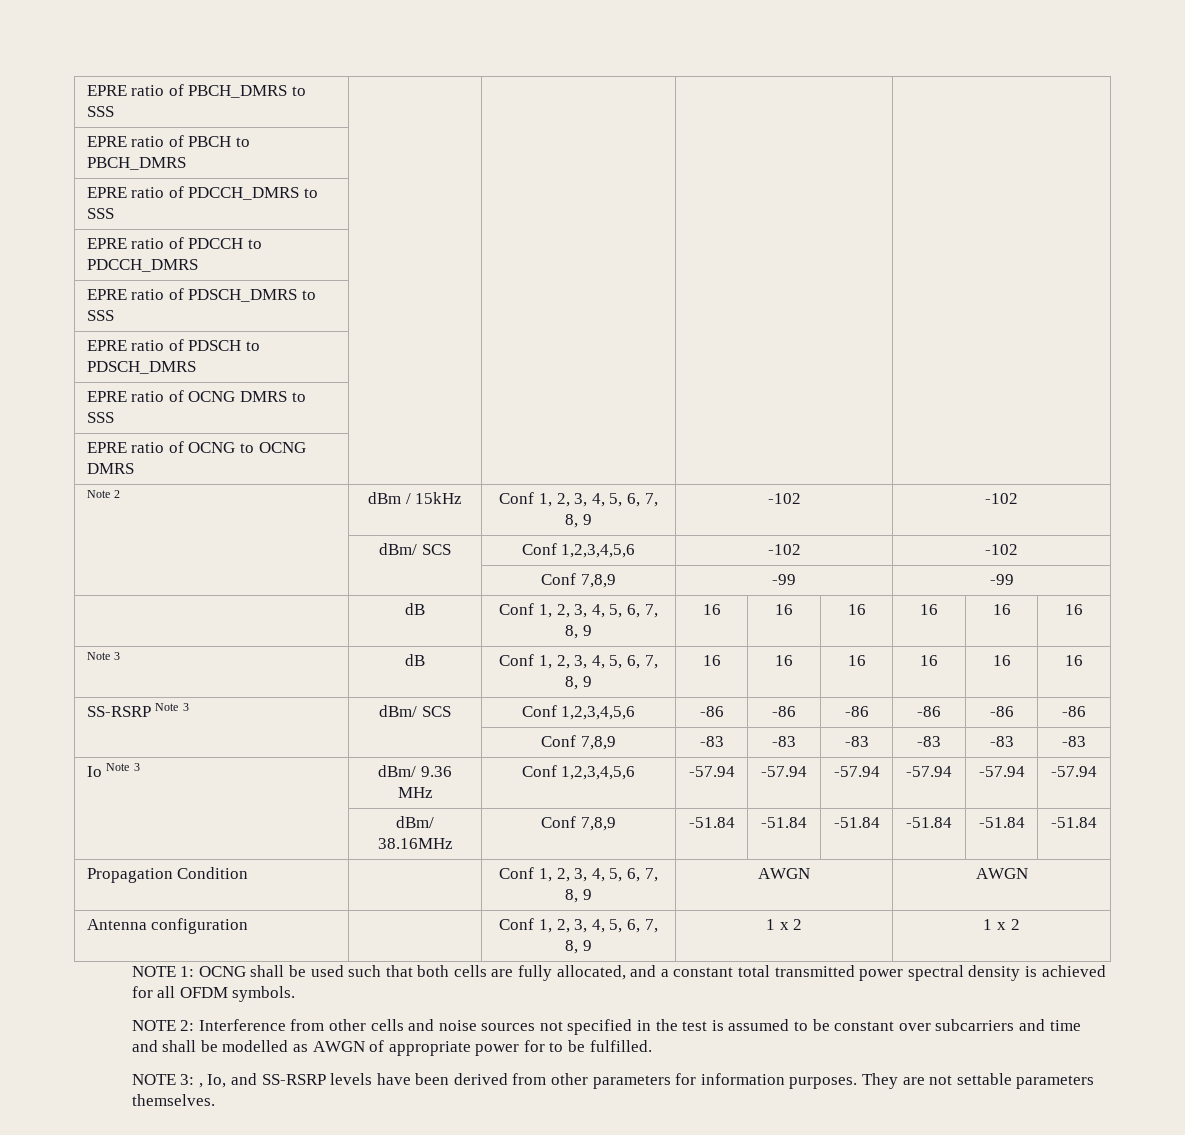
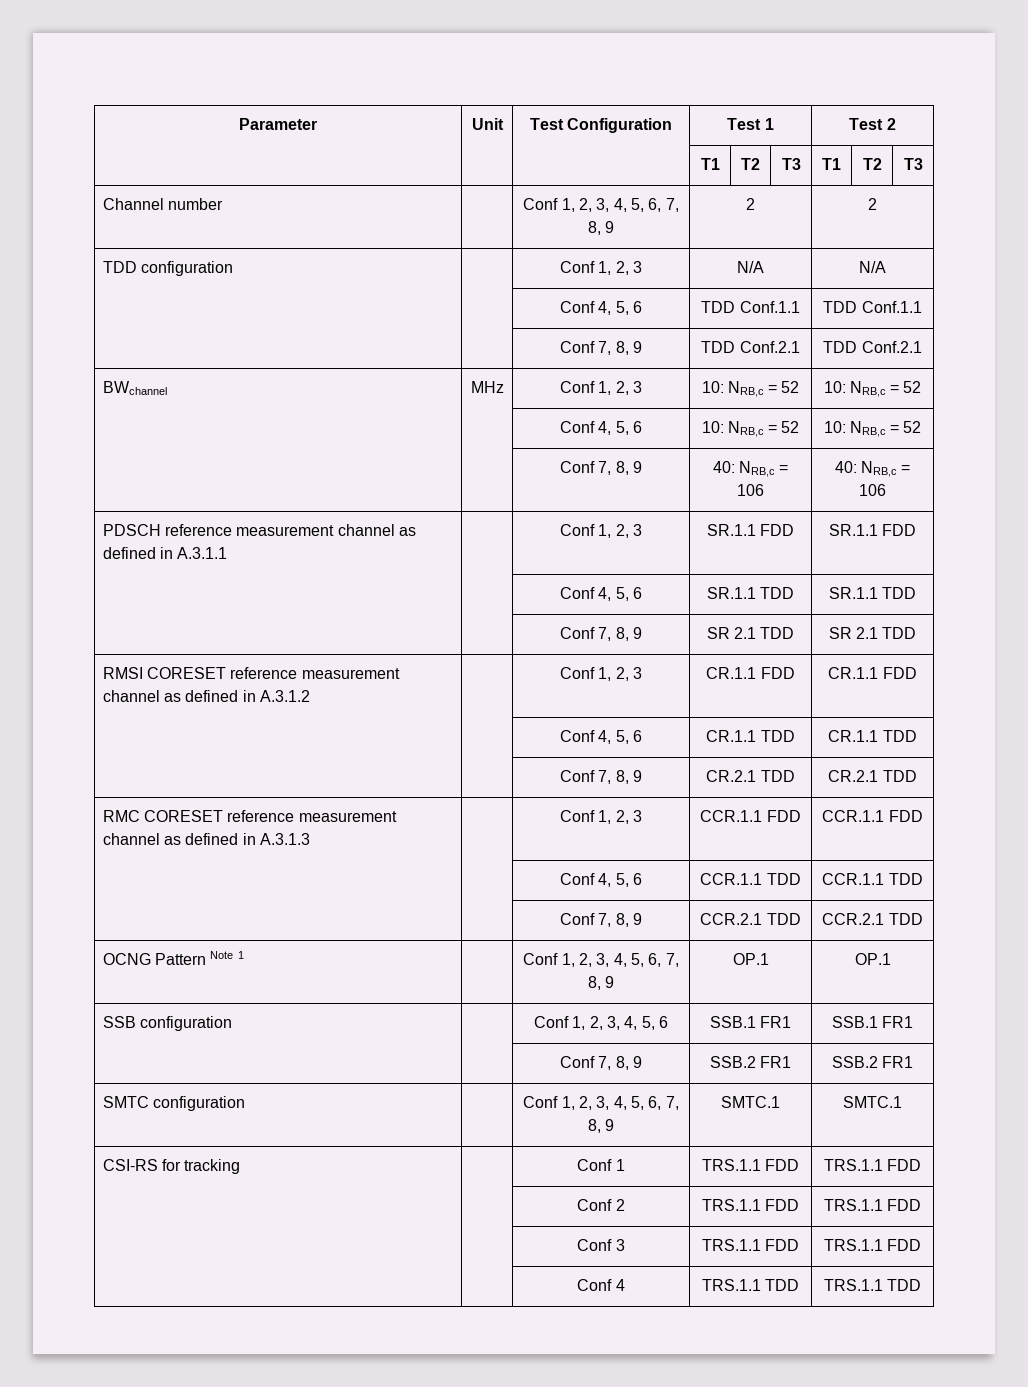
[86,84,307,98] [86,106,114,117] [86,135,251,147] [86,157,186,170] [86,186,319,200] [86,208,114,219] [86,237,263,249] [86,259,198,272] [86,288,317,302] [86,310,114,321] [86,339,261,351] [86,361,196,374] [86,390,306,402] [86,412,114,423] [86,441,306,453] [86,463,134,474] [86,490,121,498] [367,492,463,504] [499,492,658,507] [565,514,592,528] [767,493,801,504] [985,493,1018,504] [379,543,451,555] [521,543,636,558] [767,544,801,555] [985,544,1018,555] [541,573,616,588] [772,574,796,585] [989,574,1014,585] [405,603,425,615] [499,603,658,618] [565,625,592,639] [702,604,721,615] [775,604,793,615] [847,604,866,615] [920,604,938,615] [992,604,1011,615] [1065,604,1083,615] [86,652,121,660] [405,654,425,666] [499,654,658,669] [565,676,592,690] [702,655,721,666] [775,655,793,666] [847,655,866,666] [920,655,938,666] [992,655,1011,666] [1065,655,1083,666] [86,703,189,717] [379,705,451,717] [521,705,636,720] [699,706,724,717] [772,706,796,717] [844,706,869,717] [917,706,941,717] [989,706,1014,717] [1062,706,1086,717] [541,735,616,750] [699,736,724,747] [772,736,796,747] [844,736,869,747] [917,736,941,747] [989,736,1014,747] [1062,736,1086,747] [86,763,140,777] [378,765,452,777] [397,787,433,798] [521,765,636,780] [688,766,735,777] [761,766,807,777] [833,766,880,777] [906,766,952,777] [978,766,1025,777] [1051,766,1097,777] [396,816,434,828] [377,838,453,849] [541,816,616,831] [688,817,735,828] [761,817,807,828] [833,817,880,828] [906,817,952,828] [978,817,1025,828] [1051,817,1097,828] [86,867,249,883] EPRE ratio of PBCH_DMRS to SSS | | | | // EPRE ratio of PBCH to PBCH_DMRS | | | | // EPRE ratio of PDCCH_DMRS to SSS | | | | // EPRE ratio of PDCCH to PDCCH_DMRS | | | | // EPRE ratio of PDSCH_DMRS to SSS | | | | // EPRE ratio of PDSCH to PDSCH_DMRS | | | | // EPRE ratio of OCNG DMRS to SSS | | | | // EPRE ratio of OCNG to OCNG DMRS | | | | // Note 2 | dBm / 15kHz | Conf 1, 2, 3, 4, 5, 6, 7, 8, 9 | -102 | -102 // | dBm/ SCS | Conf 1,2,3,4,5,6 | -102 | -102 // | | Conf 7,8,9 | -99 | -99 // | dB | Conf 1, 2, 3, 4, 5, 6, 7, 8, 9 | 16 | 16 | 16 | 16 | 16 | 16 // Note 3 | dB | Conf 1, 2, 3, 4, 5, 6, 7, 8, 9 | 16 | 16 | 16 | 16 | 16 | 16 // SS-RSRP Note 3 | dBm/ SCS | Conf 1,2,3,4,5,6 | -86 | -86 | -86 | -86 | -86 | -86 // | | Conf 7,8,9 | -83 | -83 | -83 | -83 | -83 | -83 // Io Note 3 | dBm/ 9.36 MHz | Conf 1,2,3,4,5,6 | -57.94 | -57.94 | -57.94 | -57.94 | -57.94 | -57.94 // | dBm/ 38.16MHz | Conf 7,8,9 | -51.84 | -51.84 | -51.84 | -51.84 | -51.84 | -51.84 // Propagation Condition -> [239,118,317,130] [471,118,504,130] [529,118,673,133] [727,118,774,130] [849,118,896,130] [700,158,720,170] [741,158,760,170] [781,158,801,170] [822,158,841,170] [862,158,882,170] [903,158,923,170] [102,198,223,210] Parameter | Unit | Test Configuration | Test 1 | Test 2 // | | | T1 | T2 | T3 | T1 | T2 | T3 // Channel number
[758,868,810,879] [975,868,1028,879] [86,919,147,930] AWGN | AWGN // Antenna -> [745,198,755,210] [867,198,877,210] [102,261,233,276] [560,261,642,275] [736,261,764,273] [858,261,886,273] [560,301,642,315] [701,301,800,313] [823,301,922,313] [560,341,642,355] [701,341,800,353] [823,341,922,353] [102,381,167,395] [470,381,504,393] [560,381,642,395] [701,381,800,397] [823,381,922,397] [560,421,642,435] [701,421,800,437] [823,421,922,437] [560,461,642,475] [712,461,789,477] [736,484,764,496] [834,461,911,477] [858,484,886,496] [102,524,416,536] [102,547,228,559] [560,524,642,538] [706,524,795,536] [828,524,917,536] [560,587,642,601] [706,587,795,599] [828,587,917,599] [560,627,642,641] [706,627,795,639] [828,627,917,639] [102,667,400,679] [102,690,310,702] [560,667,642,681] [706,667,795,679] [828,667,917,679] [560,730,642,744] [706,730,795,742] [828,730,917,742] [560,770,642,784] [706,770,795,782] [828,770,917,782] [102,810,397,822] [102,833,310,845] [560,810,642,824] [700,810,801,822] [822,810,923,822] [560,873,642,887] [700,873,801,885] [822,873,923,885] [560,913,642,927] [700,913,801,925] [822,913,923,925] [102,951,244,965] [523,953,679,967] [587,976,615,990] [732,953,769,965] [854,953,891,965] [102,1016,232,1031] [534,1016,668,1030] [709,1016,792,1028] [831,1016,914,1028] [560,1056,642,1070] [709,1056,792,1068] [831,1056,914,1068] [102,1096,149,1108] 2 | 2 // TDD configuration | | Conf 1, 2, 3 | N/A | N/A // | | Conf 4, 5, 6 | TDD Conf.1.1 | TDD Conf.1.1 // | | Conf 7, 8, 9 | TDD Conf.2.1 | TDD Conf.2.1 // BWchannel | MHz | Conf 1, 2, 3 | 10: NRB,c = 52 | 10: NRB,c = 52 // | | Conf 4, 5, 6 | 10: NRB,c = 52 | 10: NRB,c = 52 // | | Conf 7, 8, 9 | 40: NRB,c = 106 | 40: NRB,c = 106 // PDSCH reference measurement channel as defined in A.3.1.1 | | Conf 1, 2, 3 | SR.1.1 FDD | SR.1.1 FDD // | | Conf 4, 5, 6 | SR.1.1 TDD | SR.1.1 TDD // | | Conf 7, 8, 9 | SR 2.1 TDD | SR 2.1 TDD // RMSI CORESET reference measurement channel as defined in A.3.1.2 | | Conf 1, 2, 3 | CR.1.1 FDD | CR.1.1 FDD // | | Conf 4, 5, 6 | CR.1.1 TDD | CR.1.1 TDD // | | Conf 7, 8, 9 | CR.2.1 TDD | CR.2.1 TDD // RMC CORESET reference measurement channel as defined in A.3.1.3 | | Conf 1, 2, 3 | CCR.1.1 FDD | CCR.1.1 FDD // | | Conf 4, 5, 6 | CCR.1.1 TDD | CCR.1.1 TDD // | | Conf 7, 8, 9 | CCR.2.1 TDD | CCR.2.1 TDD // OCNG Pattern Note 1 | | Conf 1, 2, 3, 4, 5, 6, 7, 8, 9 | OP.1 | OP.1 // SSB configuration | | Conf 1, 2, 3, 4, 5, 6 | SSB.1 FR1 | SSB.1 FR1 // | | Conf 7, 8, 9 | SSB.2 FR1 | SSB.2 FR1 // SMTC
[765,919,803,930] [983,919,1020,930] [131,965,1106,981] [131,986,296,1002] [131,1019,1081,1035] [131,1040,652,1056] [131,1073,1095,1089] [131,1094,215,1106] 1 x 2 | 1 x 2 // NOTE 1: OCNG shall be used such that both cells are fully allocated, and a constant total transmitted power spectral density is achieved for all OFDM symbols. // NOTE 2: Interference from other cells and noise sources not specified in the test is assumed to be constant over subcarriers and time and shall be modelled as AWGN of appropriate power for to be fulfilled. // NOTE 3: , Io, and SS-RSRP levels have been derived from other parameters for information purposes. They are not settable parameters themselves. -> [720,1096,780,1108] [842,1096,902,1108] [102,1159,241,1174] [577,1159,625,1171] [701,1159,800,1171] [823,1159,922,1171] [577,1199,625,1211] [701,1199,800,1211] [823,1199,922,1211] [577,1239,625,1251] [701,1239,800,1251] [823,1239,922,1251] [577,1279,625,1291] [701,1279,800,1291] [823,1279,922,1291] SMTC.1 | SMTC.1 // CSI-RS for tracking | | Conf 1 | TRS.1.1 FDD | TRS.1.1 FDD // | | Conf 2 | TRS.1.1 FDD | TRS.1.1 FDD // | | Conf 3 | TRS.1.1 FDD | TRS.1.1 FDD // | | Conf 4 | TRS.1.1 TDD | TRS.1.1 TDD

